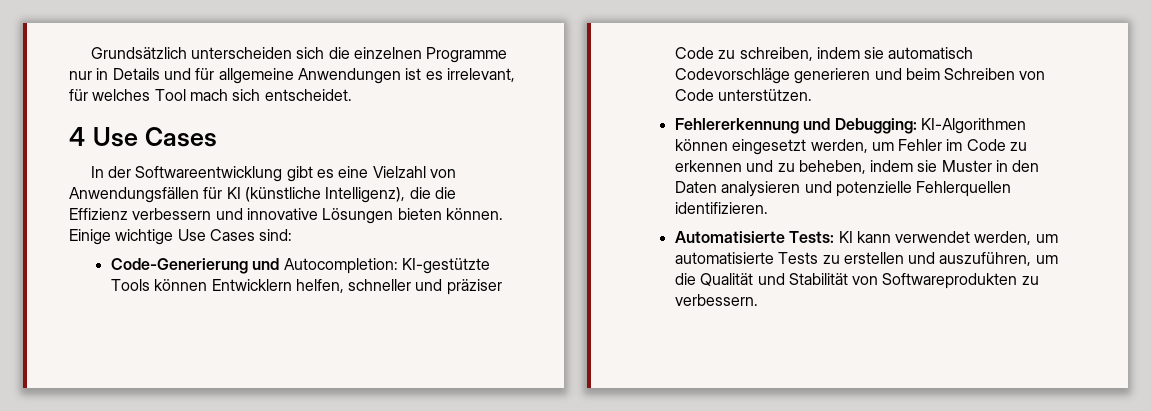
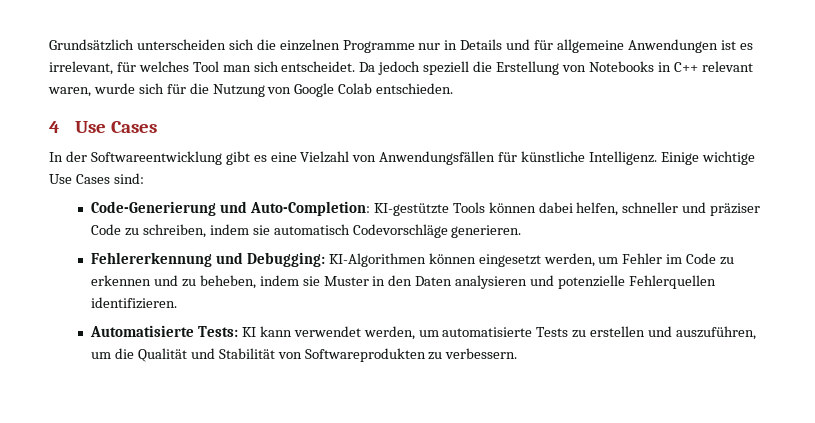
[189,89,228,101] mach -> [222,65,251,72] man
(352, 95) none -> [359,61,753,75] [48,83,454,97] Da jedoch speziell die Erstellung von Notebooks in C++ relevant waren, wurde sich für die Nutzung von Google Colab entschieden.
[226,187,456,203] [69,208,503,224] KI (künstliche Intelligenz), die die Effizienz verbessern und innovative Lösungen bieten können. -> [521,151,658,165] künstliche Intelligenz.
[283,258,398,274] Autocompletion: -> [249,201,370,216] Auto-Completion:
[211,279,292,291] Entwicklern -> [538,202,573,213] dabei
[794,68,1046,84] [674,89,813,101] generieren und beim Schreiben von Code unterstützen. -> [451,225,522,238] generieren.

